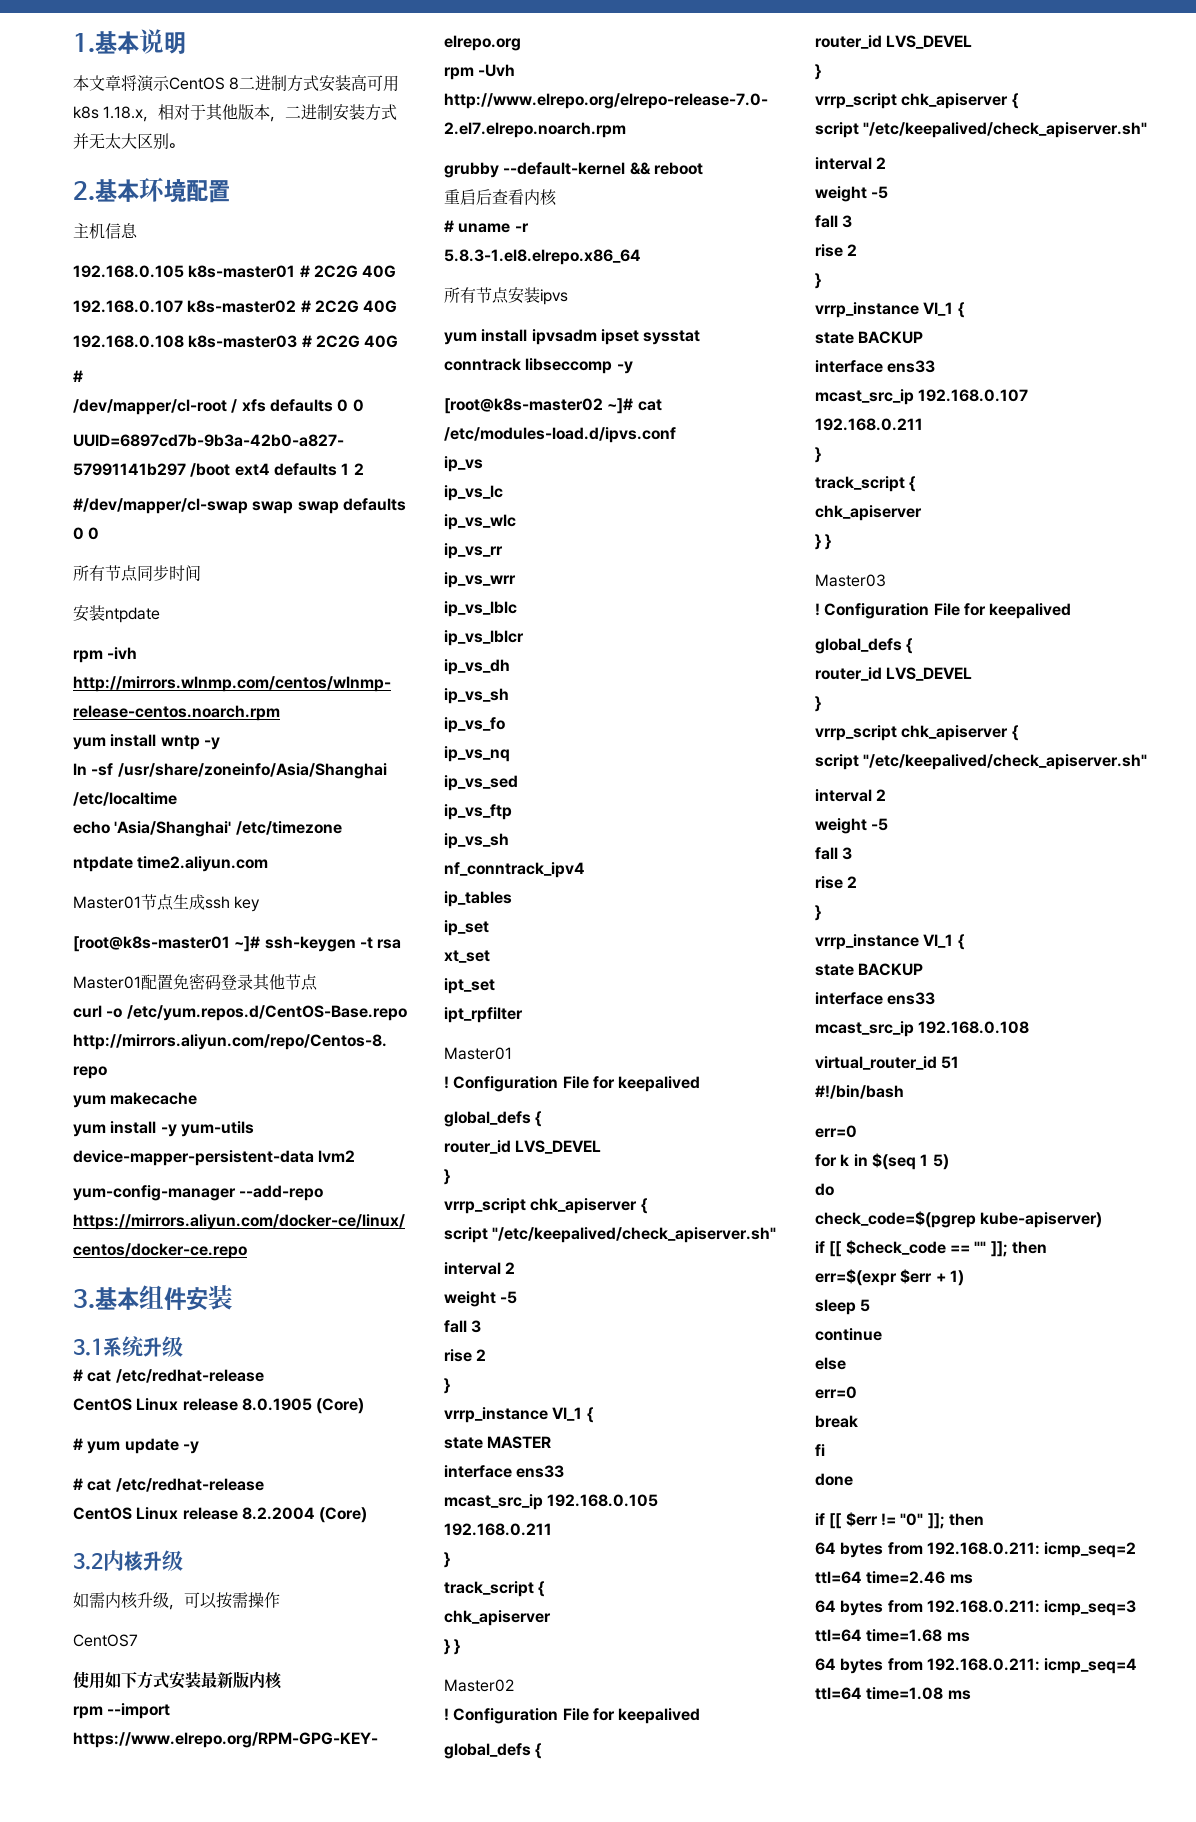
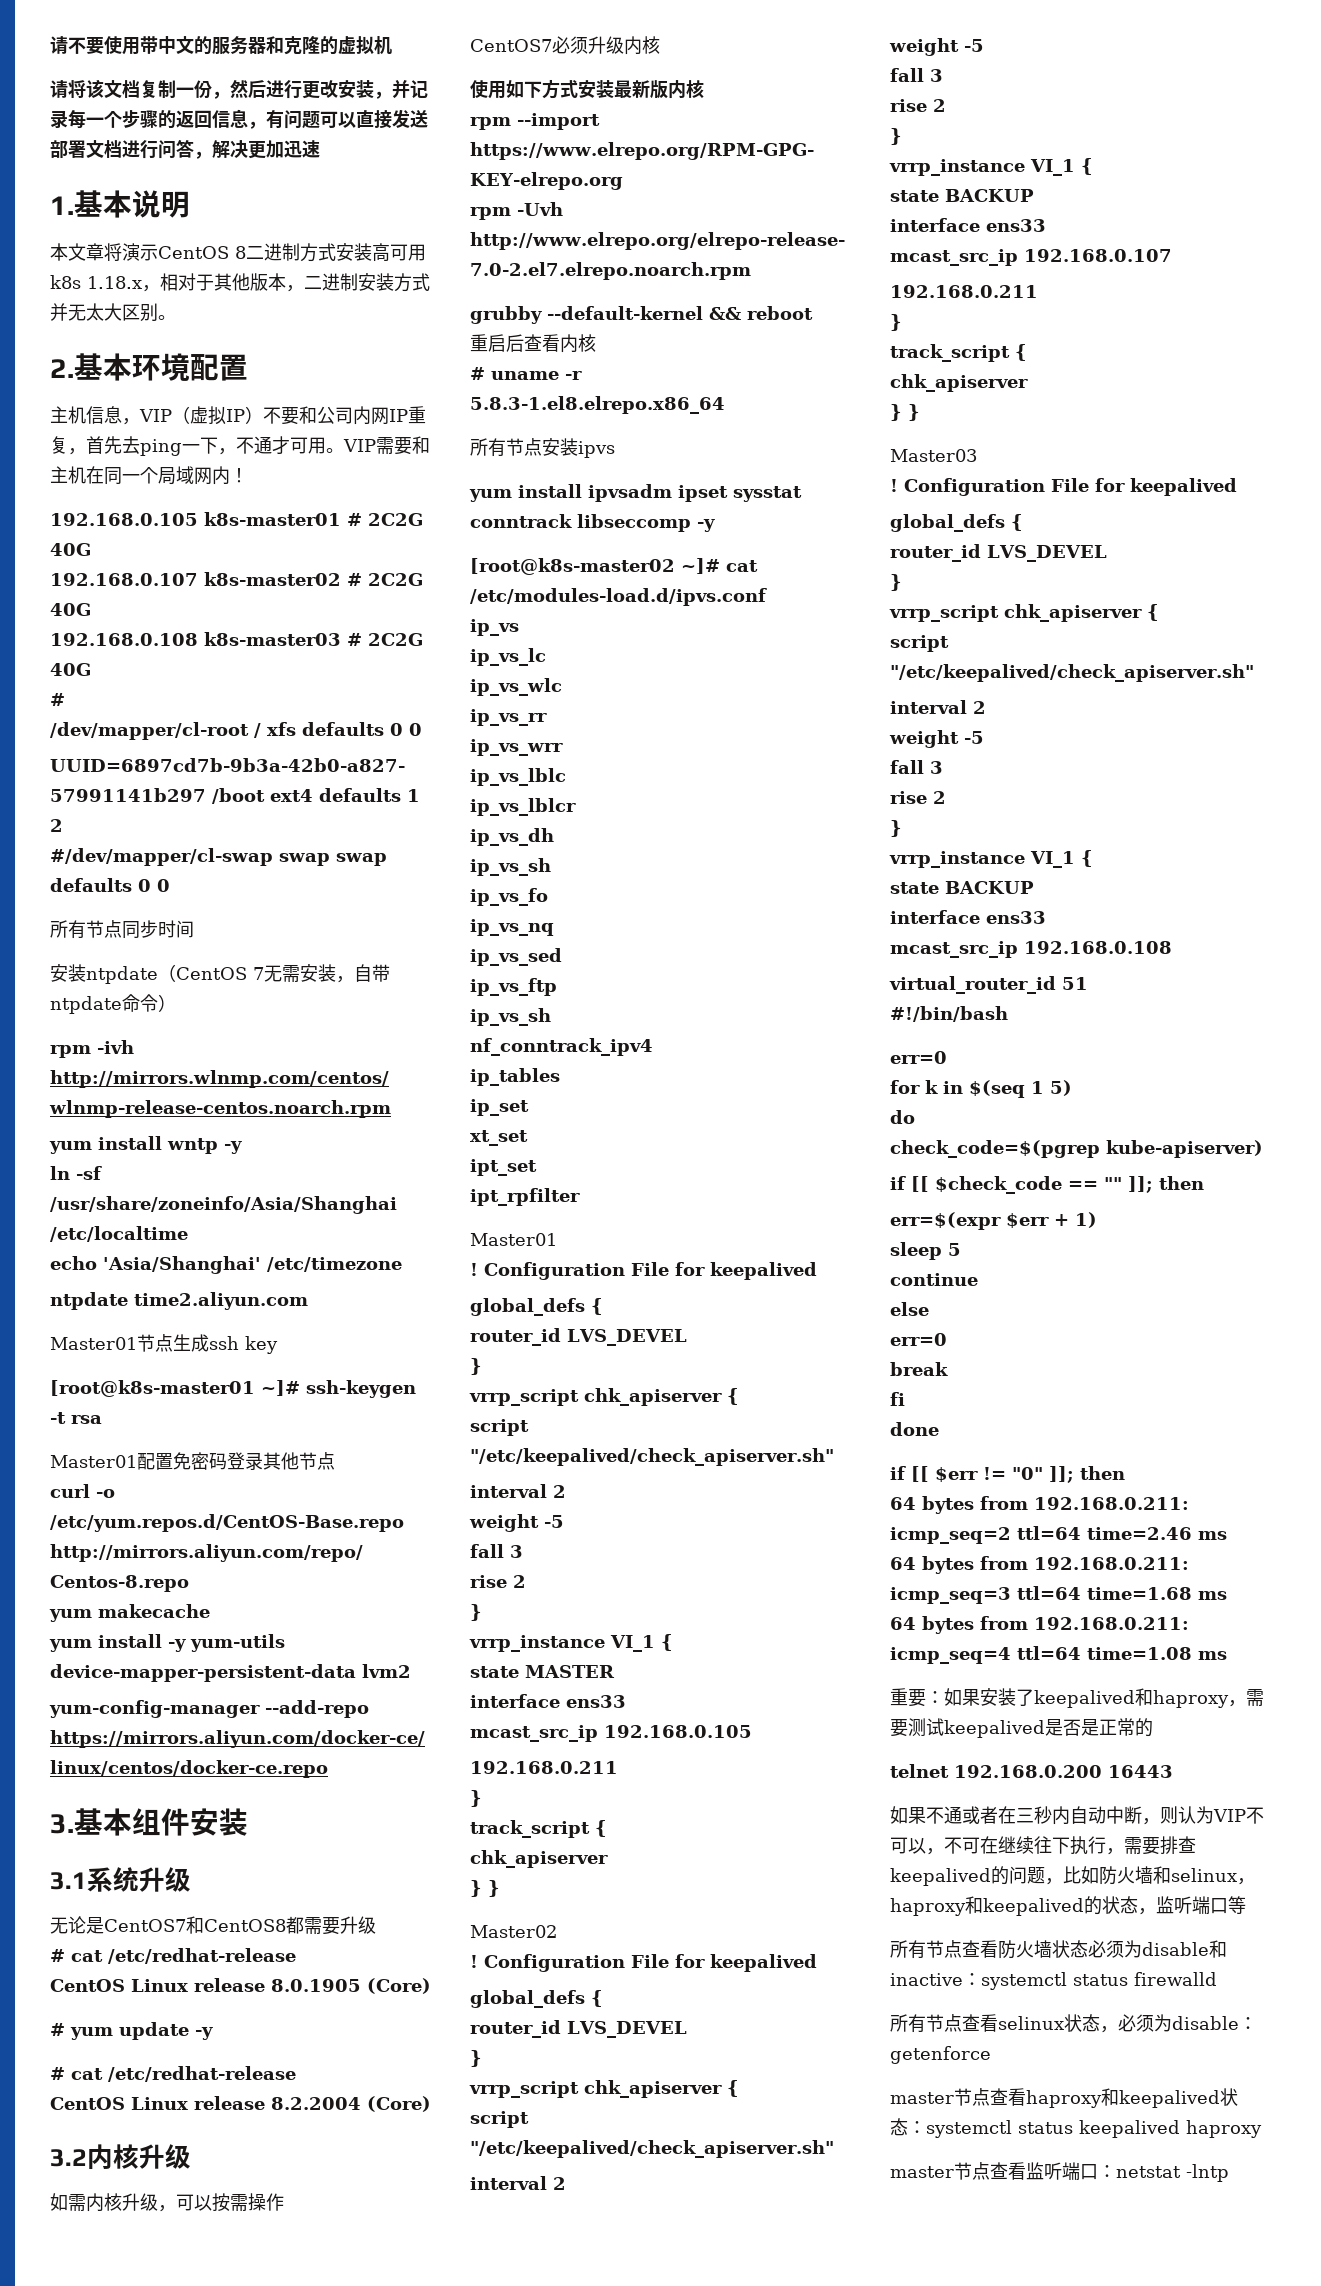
(73, 43) none -> [50,36,392,55] [50,79,428,99] [50,109,428,129] [50,139,320,159] 请不要使用带中文的服务器和克隆的虚拟机 // 请将该文档复制一份，然后进行更改安装，并记录每一个步骤的返回信息，有问题可以直接发送部署文档进行问答，解决更加迅速 //
(138, 230) none -> [122,406,426,425] [50,436,430,456] [50,466,248,485] ，VIP（虚拟IP）不要和公司内网IP重复，首先去ping一下，不通才可用。VIP需要和主机在同一个局域网内！
(160, 615) none -> [158,964,390,983] [50,994,176,1014] （CentOS 7无需安装，自带ntpdate命令）
(183, 1346) none -> [50,1916,376,1935] // 无论是CentOS7和CentOS8都需要升级
(138, 1640) none -> [552,36,660,55] 必须升级内核
(971, 1695) none -> [890,1688,1264,1708] [890,1718,1153,1738] [890,1764,1173,1778] [890,1806,1264,1825] [890,1836,1196,1855] [890,1866,1255,1886] [890,1896,1246,1916] [890,1940,1227,1959] [890,1972,1217,1990] [890,2014,1257,2033] [890,2046,991,2064] [890,2088,1238,2108] [890,2118,1262,2138] [890,2162,1229,2182] // 重要：如果安装了keepalived和haproxy，需要测试keepalived是否是正常的 // telnet 192.168.0.200 16443 // 如果不通或者在三秒内自动中断，则认为VIP不可以，不可在继续往下执行，需要排查keepalived的问题，比如防火墙和selinux，haproxy和keepalived的状态，监听端口等 // 所有节点查看防火墙状态必须为disable和inactive：systemctl status firewalld // 所有节点查看selinux状态，必须为disable：getenforce // master节点查看haproxy和keepalived状态：systemctl status keepalived haproxy // master节点查看监听端口：netstat -lntp

